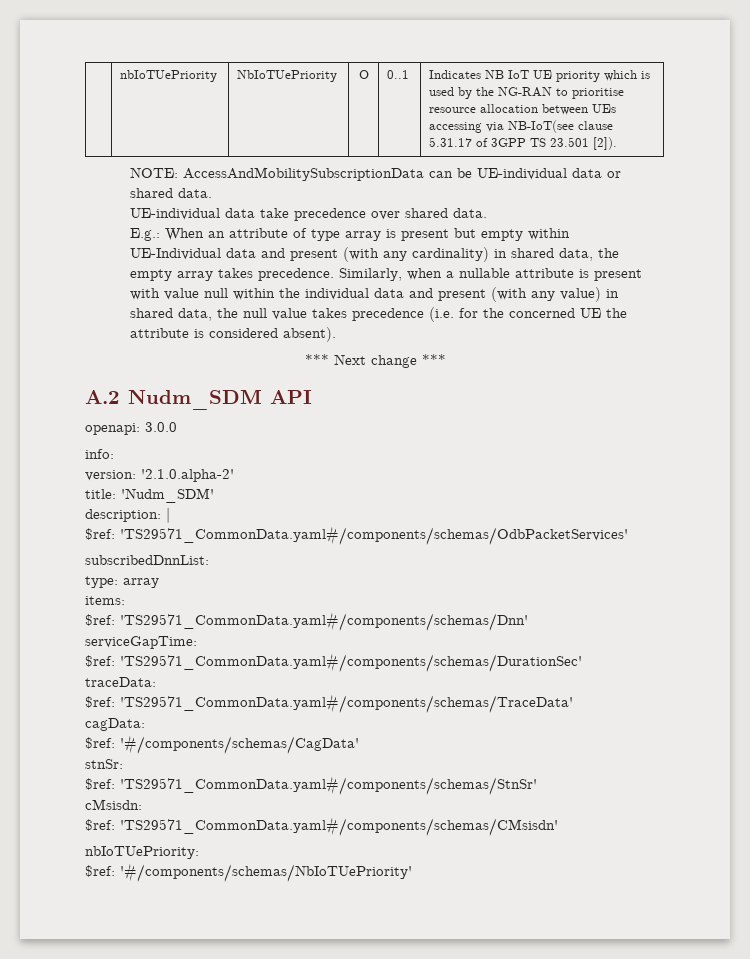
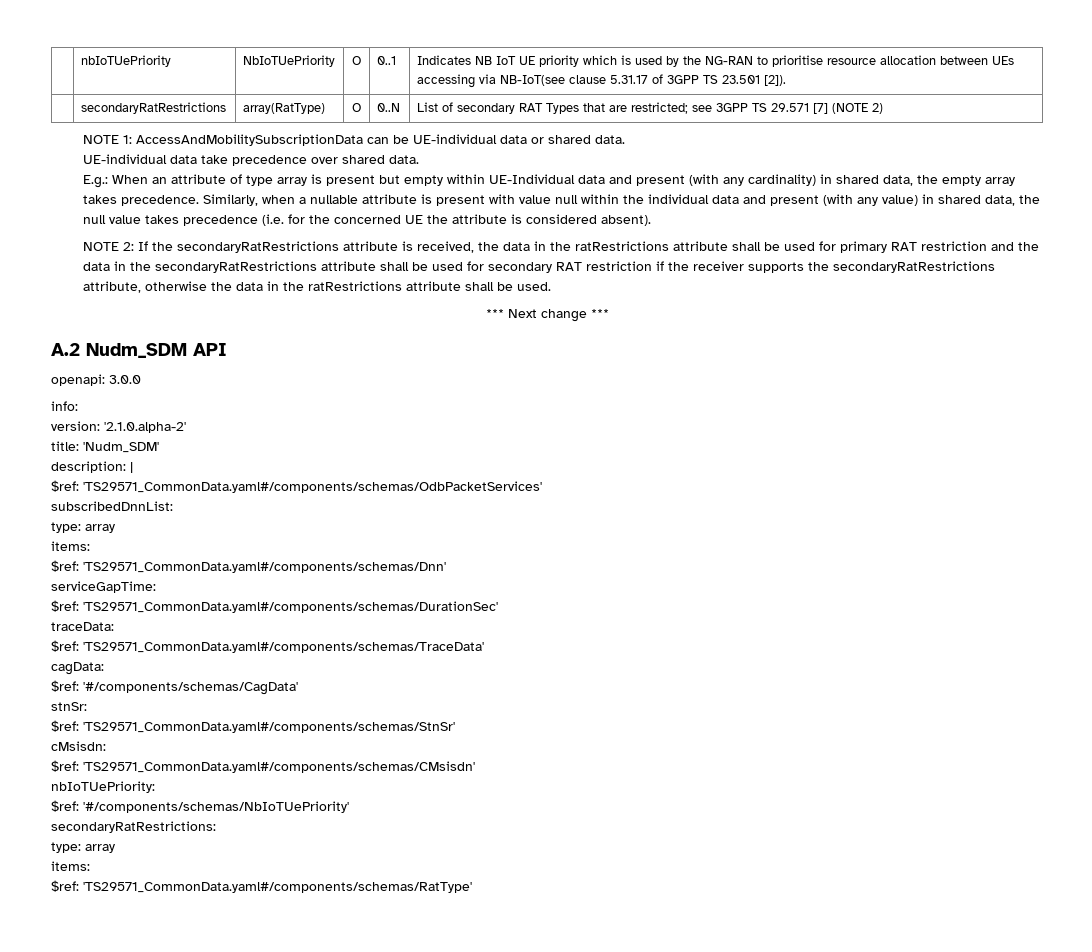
[130,167,179,178] // NOTE: -> [80,102,226,114] [242,103,325,114] [352,103,361,112] [376,103,400,112] [416,102,883,114] [82,135,132,144] // | secondaryRatRestrictions | array(RatType) | O | 0..N | List of secondary RAT Types that are restricted; see 3GPP TS 29.571 [7] (NOTE 2) // NOTE 1:
(337, 334) none -> [82,241,1039,253] [82,261,995,273] [82,281,551,293] // NOTE 2: If the secondaryRatRestrictions attribute is received, the data in the ratRestrictions attribute shall be used for primary RAT restriction and the data in the secondaryRatRestrictions attribute shall be used for secondary RAT restriction if the receiver supports the secondaryRatRestrictions attribute, otherwise the data in the ratRestrictions attribute shall be used.
(412, 872) none -> [51,821,216,833] [51,842,115,853] [51,861,90,871] [51,880,472,893] // secondaryRatRestrictions: // type: array // items: // $ref: 'TS29571_CommonData.yaml#/components/schemas/RatType'

